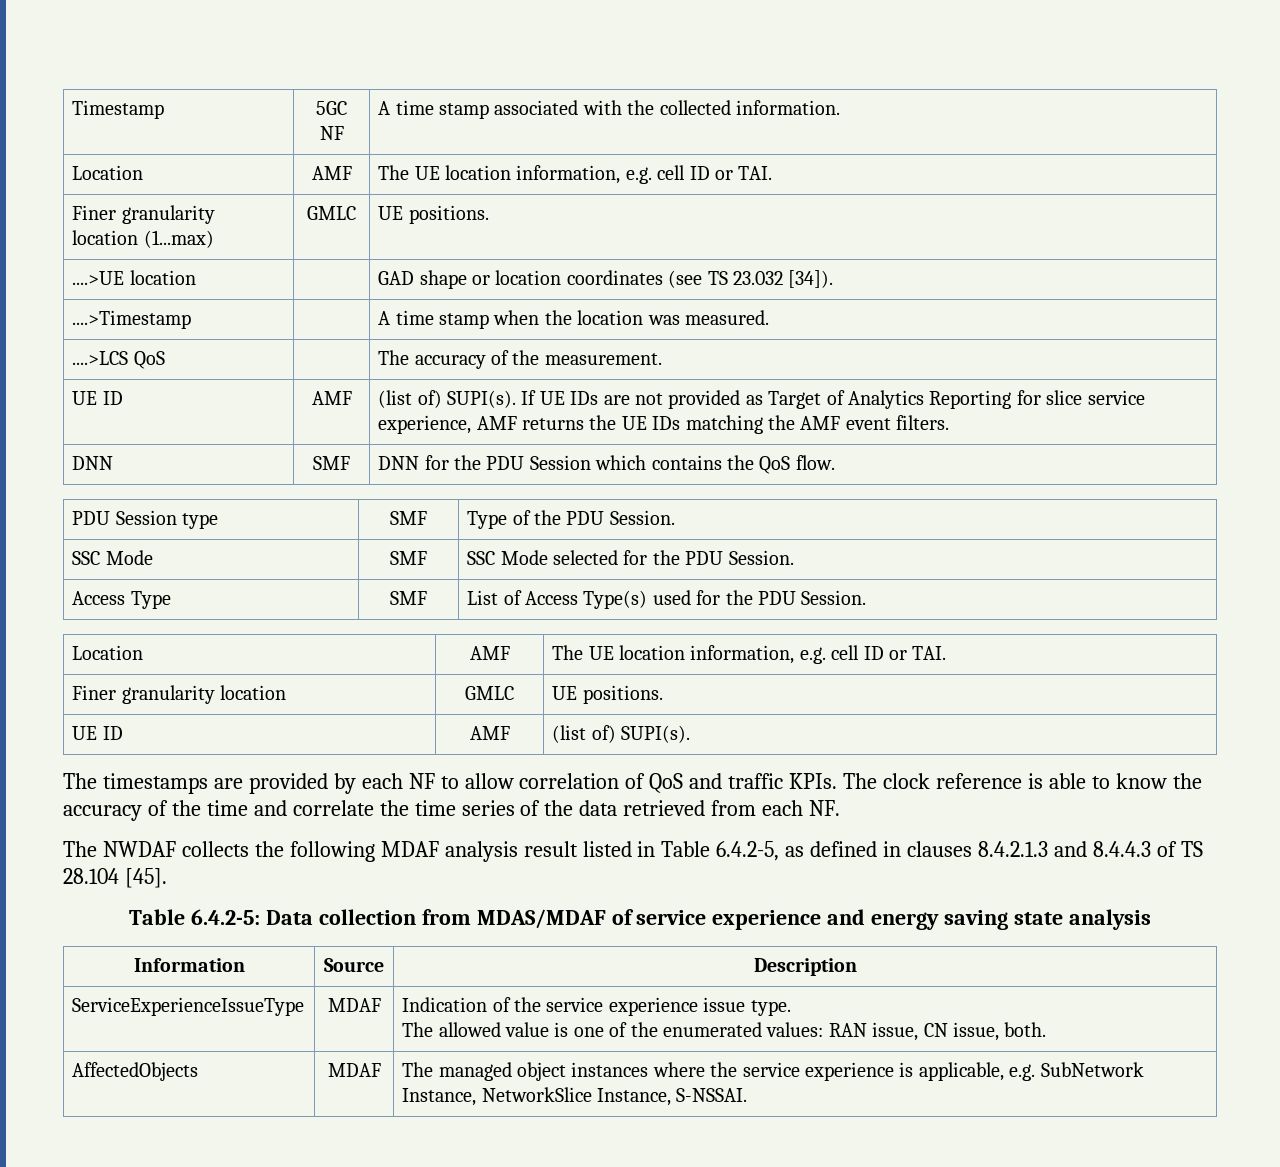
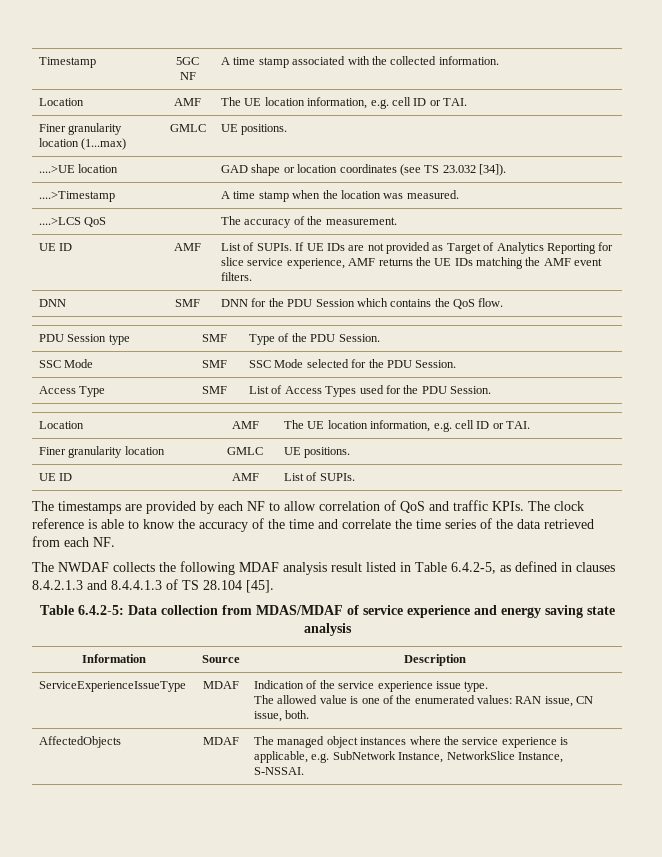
[378,390,517,408] (list of) SUPI(s). -> [221,242,292,251] List of SUPIs.
[583,590,648,609] Type(s) -> [325,386,357,397] Types
[552,725,691,743] (list of) SUPI(s). -> [284,472,355,481] List of SUPIs.
[1092,841,1151,857] 8.4.4.3 -> [111,580,162,590] 8.4.4.1.3

